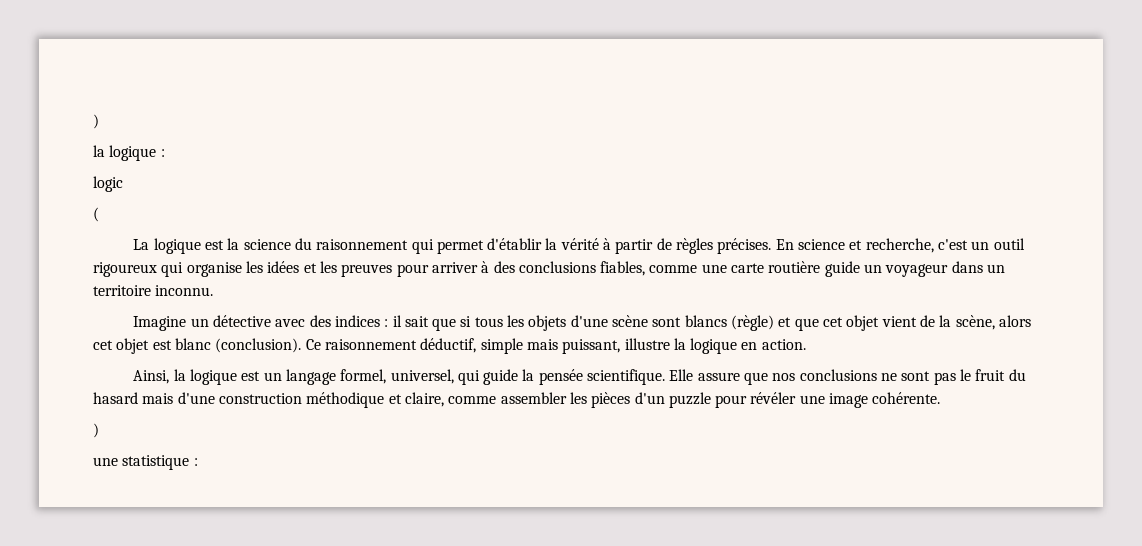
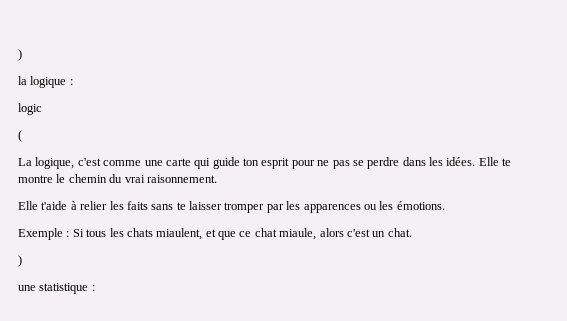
[153,238,1025,254] [93,261,1006,277] [93,285,214,296] [133,315,1031,331] [93,338,806,354] [133,369,1026,385] [93,392,941,408] logique est la science du raisonnement qui permet d'établir la vérité à partir de règles précises. En science et recherche, c'est un outil rigoureux qui organise les idées et les preuves pour arriver à des conclusions fiables, comme une carte routière guide un voyageur dans un territoire inconnu. // Imagine un détective avec des indices : il sait que si tous les objets d'une scène sont blancs (règle) et que cet objet vient de la scène, alors cet objet est blanc (conclusion). Ce raisonnement déductif, simple mais puissant, illustre la logique en action. // Ainsi, la logique est un langage formel, universel, qui guide la pensée scientifique. Elle assure que nos conclusions ne sont pas le fruit du hasard mais d'une construction méthodique et claire, comme assembler les pièces d'un puzzle pour révéler une image cohérente. -> [35,157,512,169] [18,174,217,183] [18,201,445,213] [18,228,412,240] logique, c'est comme une carte qui guide ton esprit pour ne pas se perdre dans les idées. Elle te montre le chemin du vrai raisonnement. // Elle t'aide à relier les faits sans te laisser tromper par les apparences ou les émotions. // Exemple : Si tous les chats miaulent, et que ce chat miaule, alors c'est un chat.

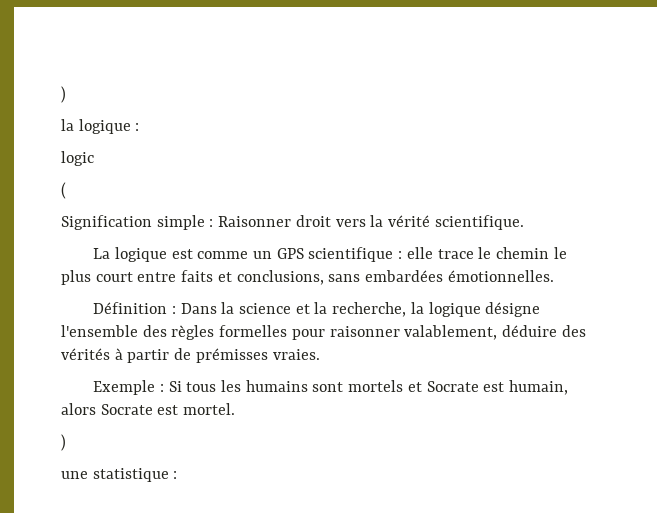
[18,157,512,169] [18,174,217,183] [18,201,445,213] La logique, c'est comme une carte qui guide ton esprit pour ne pas se perdre dans les idées. Elle te montre le chemin du vrai raisonnement. // Elle t'aide à relier les faits sans te laisser tromper par les apparences ou les émotions. -> [61,215,524,230] [93,247,567,262] [61,270,554,285] [93,302,541,317] [61,325,586,340] [61,348,320,363] Signification simple : Raisonner droit vers la vérité scientifique. // La logique est comme un GPS scientifique : elle trace le chemin le plus court entre faits et conclusions, sans embardées émotionnelles. // Définition : Dans la science et la recherche, la logique désigne l'ensemble des règles formelles pour raisonner valablement, déduire des vérités à partir de prémisses vraies.
[126,228,412,240] chats miaulent, et que ce chat miaule, alors c'est un chat. -> [245,380,569,395] [61,403,236,415] humains sont mortels et Socrate est humain, alors Socrate est mortel.

